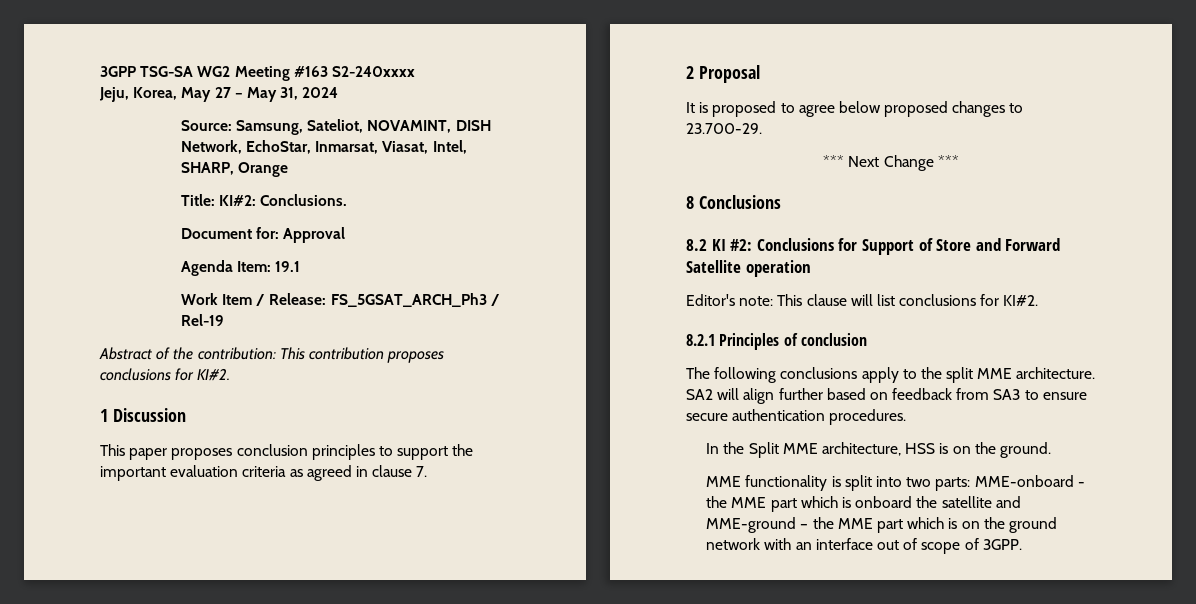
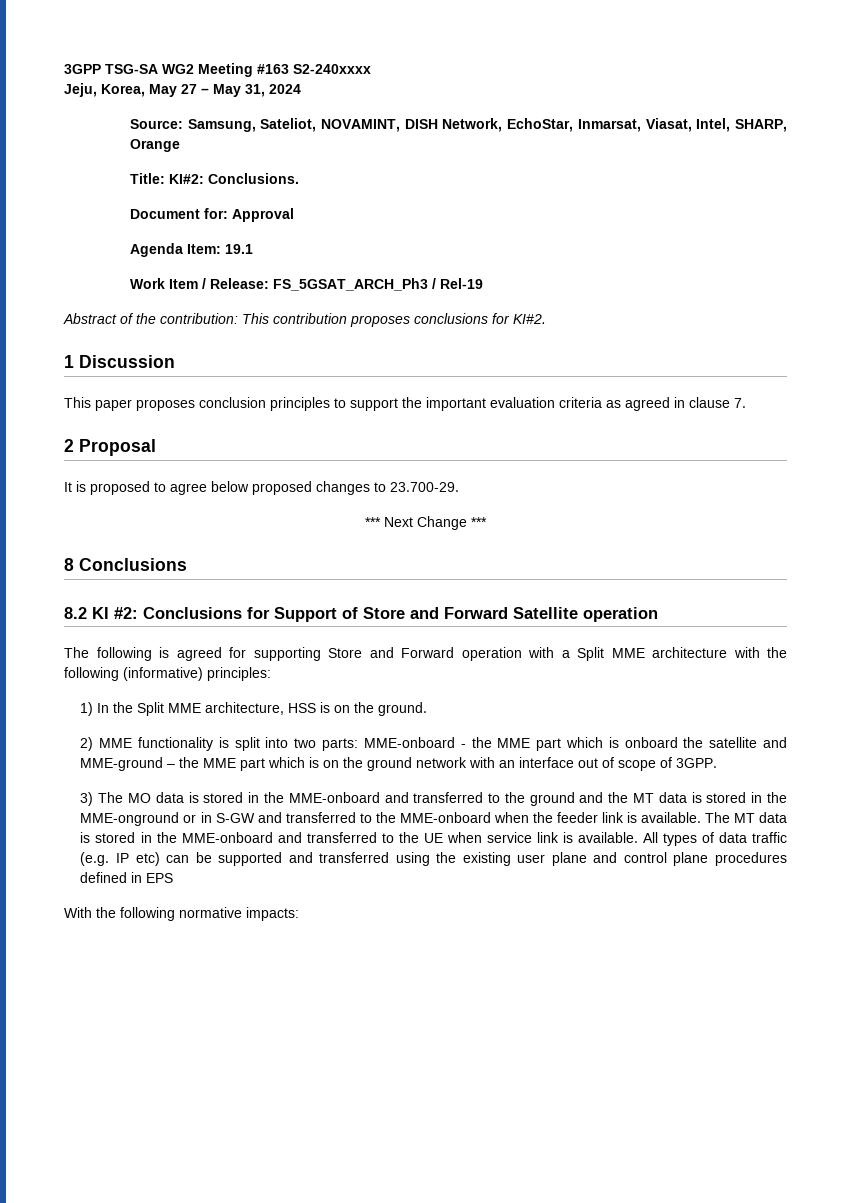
[686,294,1039,306] [686,333,867,350] [686,367,1096,383] [686,388,1087,404] [686,409,907,425] Editor's note: This clause will list conclusions for KI#2. // 8.2.1 Principles of conclusion // The following conclusions apply to the split MME architecture. SA2 will align further based on feedback from SA3 to ensure secure authentication procedures. // -> [64,647,787,661] [64,667,271,681] [80,702,94,716] The following is agreed for supporting Store and Forward operation with a Split MME architecture with the following (informative) principles: // 1)
(1051, 450) none -> [80,737,94,751] 2)
(1022, 544) none -> [80,792,787,806] [80,812,788,826] [80,832,787,846] [80,852,788,866] [80,872,174,883] [64,907,299,921] // 3) The MO data is stored in the MME-onboard and transferred to the ground and the MT data is stored in the MME-onground or in S-GW and transferred to the MME-onboard when the feeder link is available. The MT data is stored in the MME-onboard and transferred to the UE when service link is available. All types of data traffic (e.g. IP etc) can be supported and transferred using the existing user plane and control plane procedures defined in EPS // With the following normative impacts:

